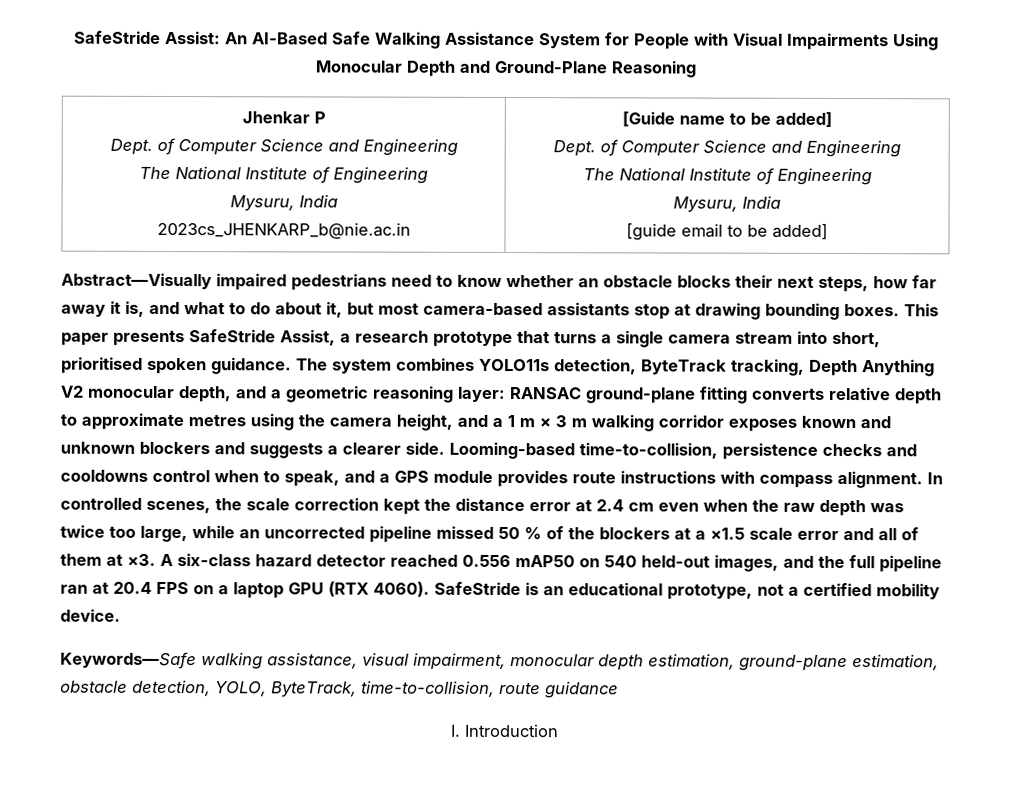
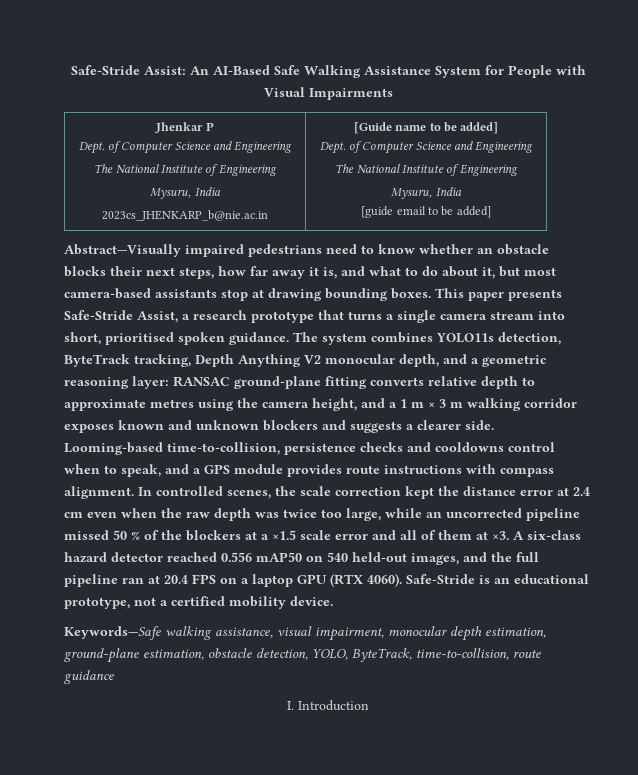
[74,30,161,44] SafeStride -> [70,65,140,75] Safe-Stride
[893,33,939,51] [315,60,696,78] Using Monocular Depth and Ground-Plane Reasoning -> (393, 94) none
[189,329,276,343] SafeStride -> [64,310,133,320] Safe-Stride
[434,581,521,596] SafeStride -> [406,574,475,584] Safe-Stride

